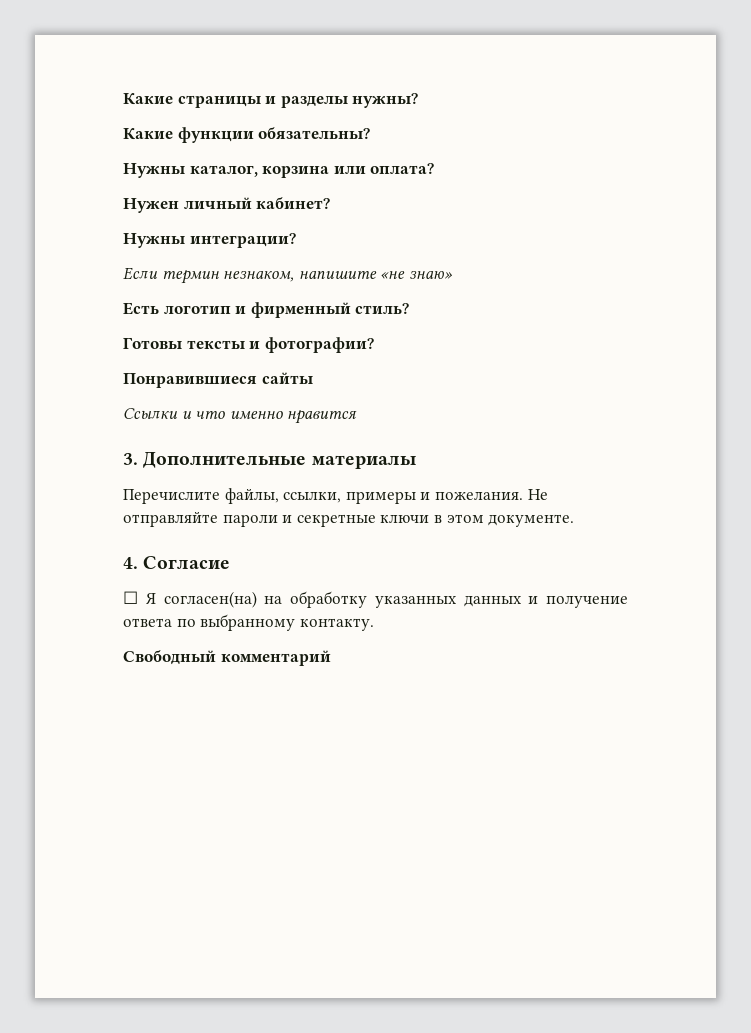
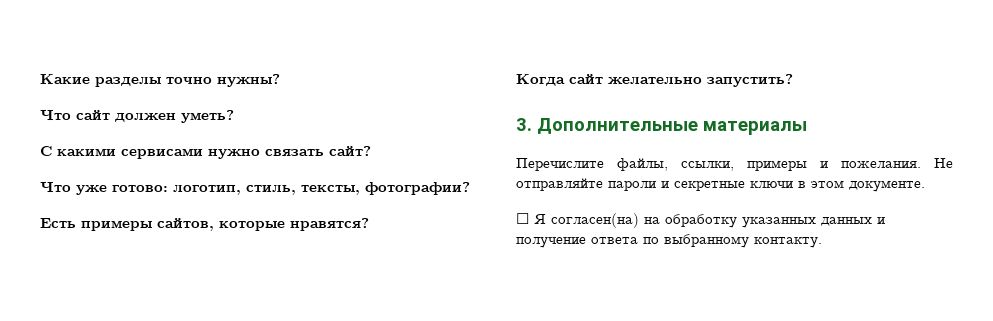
[123,93,419,108] [123,127,371,143] [123,163,435,178] [123,197,331,213] [123,233,296,248] [123,267,453,284] [123,302,410,318] [123,337,374,353] [123,372,313,388] [123,408,358,424] Какие страницы и разделы нужны? // Какие функции обязательны? // Нужны каталог, корзина или оплата? // Нужен личный кабинет? // Нужны интеграции? // Если термин незнаком, напишите «не знаю» // Есть логотип и фирменный стиль? // Готовы тексты и фотографии? // Понравившиеся сайты // Ссылки и что именно нравится -> [40,74,280,87] [40,109,234,123] [40,146,371,159] [40,181,470,195] [40,218,369,231] [516,74,793,87] Какие разделы точно нужны? // Что сайт должен уметь? // С какими сервисами нужно связать сайт? // Что уже готово: логотип, стиль, тексты, фотографии? // Есть примеры сайтов, которые нравятся? // Когда сайт желательно запустить?
[123,556,231,569] // 4. Согласие -> (925, 186) none
[123,650,331,666] // Свободный комментарий -> (822, 242) none

